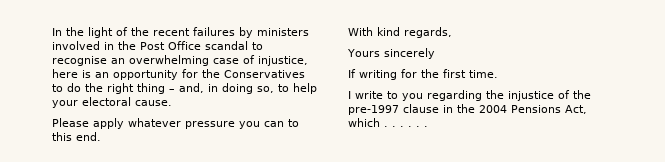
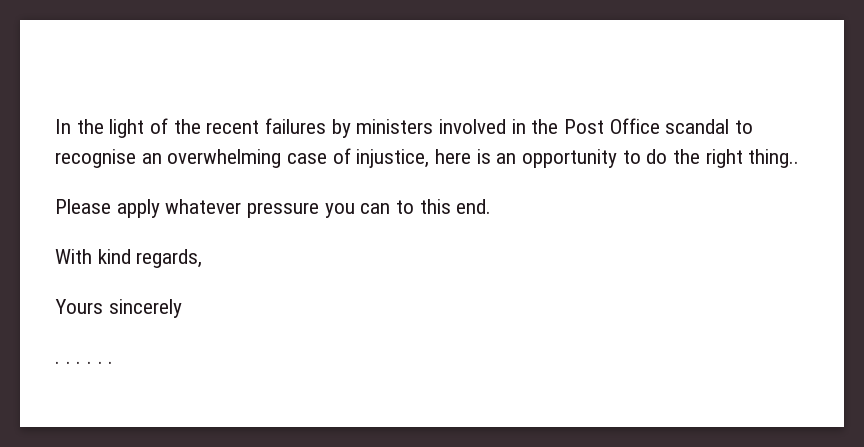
[182,69,305,78] for the Conservatives -> (618, 158) none
[137,83,317,94] [52,97,172,108] thing – and, in doing so, to help your electoral cause. -> [748,149,800,168] thing..
[348,69,498,80] [348,90,591,101] [348,104,587,115] [348,118,380,127] If writing for the first time. // I write to you regarding the injustice of the pre-1997 clause in the 2004 Pensions Act, which -> (182, 308) none

